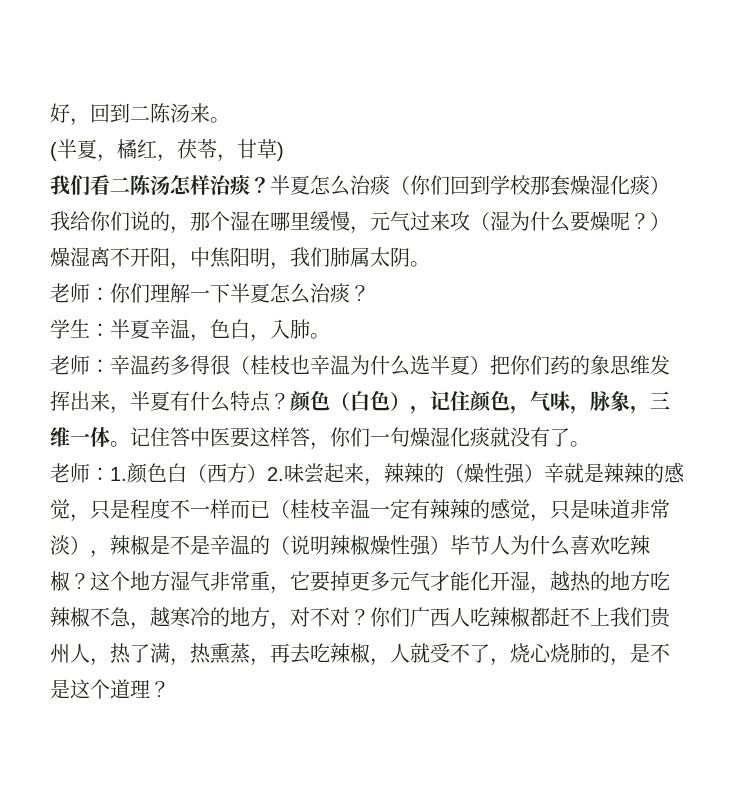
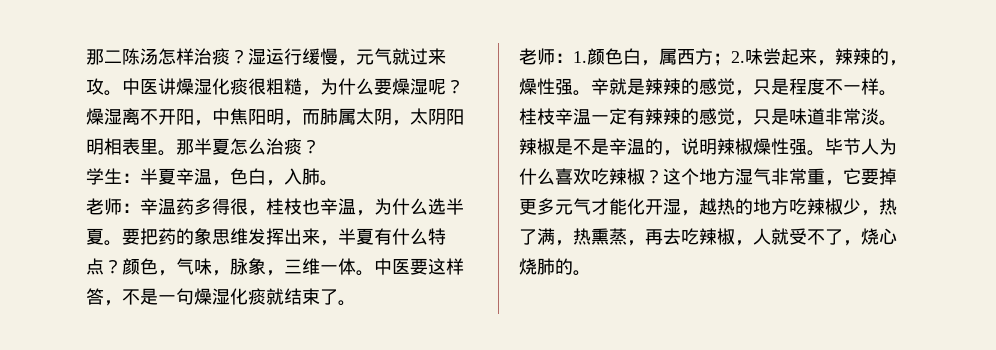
[50,103,230,126] [50,139,284,162] [50,175,670,196] [50,211,510,234] 好，回到二陈汤来。 // (半夏，橘红，茯苓，甘草) // 我们看二陈汤怎样治痰？半夏怎么治痰（你们回到学校那套燥湿化痰）我给你们说的，那个湿在哪里缓慢，元气过来攻（湿 -> [86,48,446,66] [86,78,320,96] 那二陈汤怎样治痰？湿运行缓慢，元气就过来攻。中医讲燥湿化痰很粗糙，
[610,212,670,231] 呢？） -> [410,78,464,95] 湿呢？
[290,247,330,267] 我们 -> [302,109,320,125] 而
[410,261,430,267] [50,283,230,303] 。 // 老师：你们理解一下 -> [392,108,464,126] [86,138,194,156] ，太阴阳明相表里。那
[230,356,250,375] （ -> [248,210,266,216] ，
(350, 365) none -> [356,210,374,216] ，
[470,355,550,375] ）把你们 -> [104,228,158,246] 。要把
[330,391,510,414] （白色），记住颜色 -> (158, 266) none
[130,427,190,447] 记住答 -> (374, 273) none
[330,427,370,447] 你们 -> [122,288,158,305] 不是
[510,427,550,447] 没有 -> [284,288,320,305] 结束
[187,463,267,483] （西方） -> [641,48,731,66] ，属西方；
[444,463,544,484] （燥性强） -> [889,60,907,66] [519,78,591,96] ，燥性强。
[230,500,290,519] 而已（ -> [879,90,897,96] 。
[70,536,110,558] ）， -> [879,120,897,126] 。
[270,536,290,555] （ -> [663,150,681,156] ，
[430,536,450,555] ） -> [807,150,825,156] 。
[90,607,672,630] [50,643,90,663] 不急，越寒冷的地方，对不对？你们广西人吃辣椒都赶不上我们贵州人 -> [843,198,861,215] 少
[610,643,670,666] [50,679,170,699] ，是不是这个道理？ -> [573,270,591,276] 。

